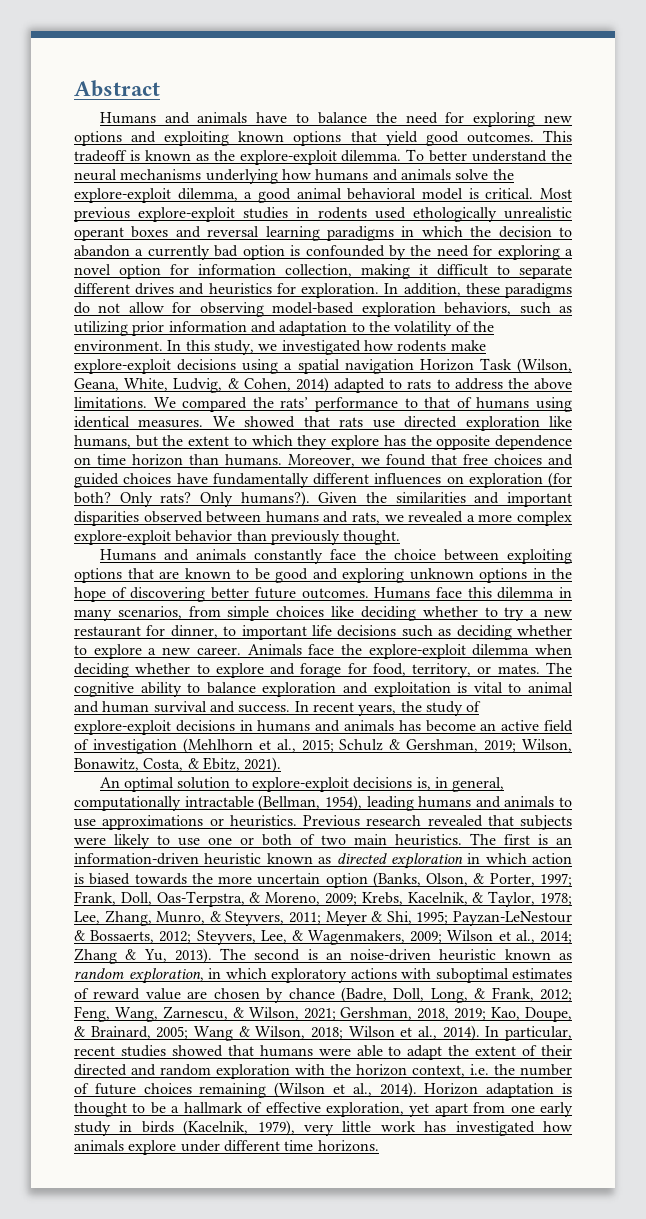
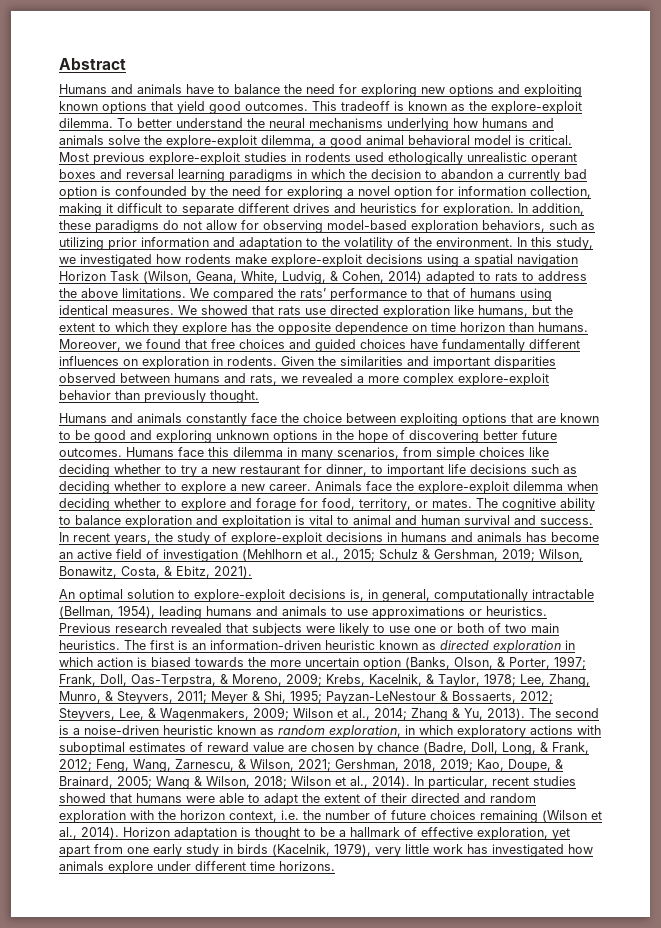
[548,472,572,488] [74,491,310,507] (for both? Only rats? Only humans?). -> [213,356,277,366] in rodents.
[325,952,342,960] an -> [73,728,80,735] a

